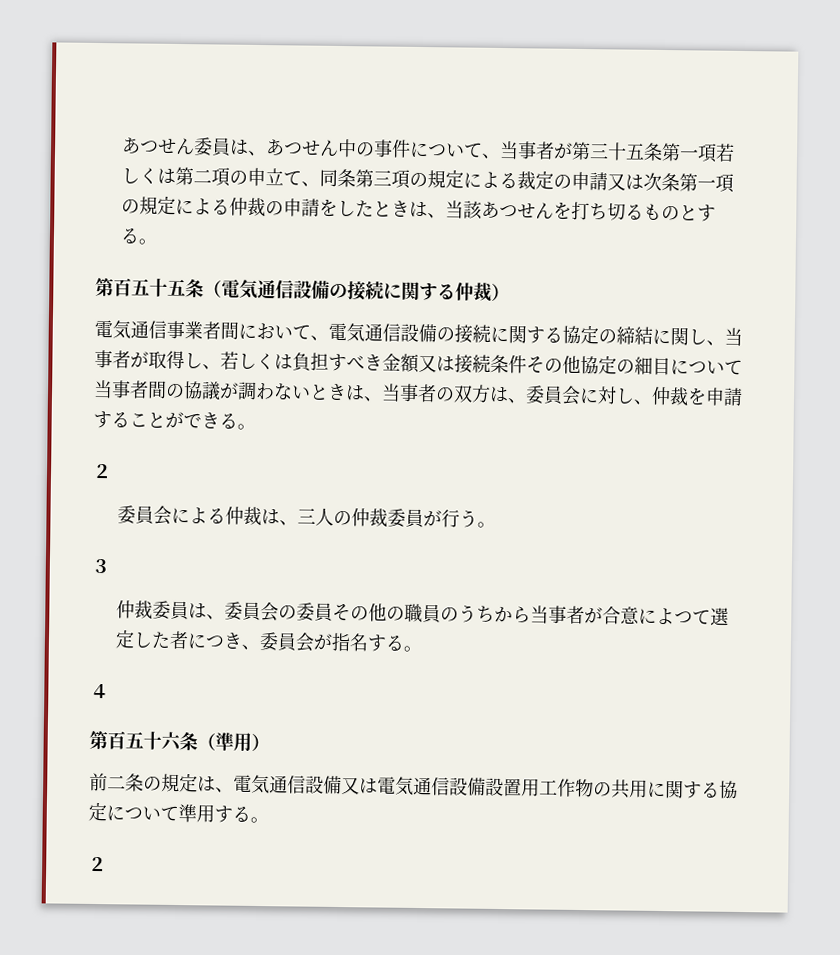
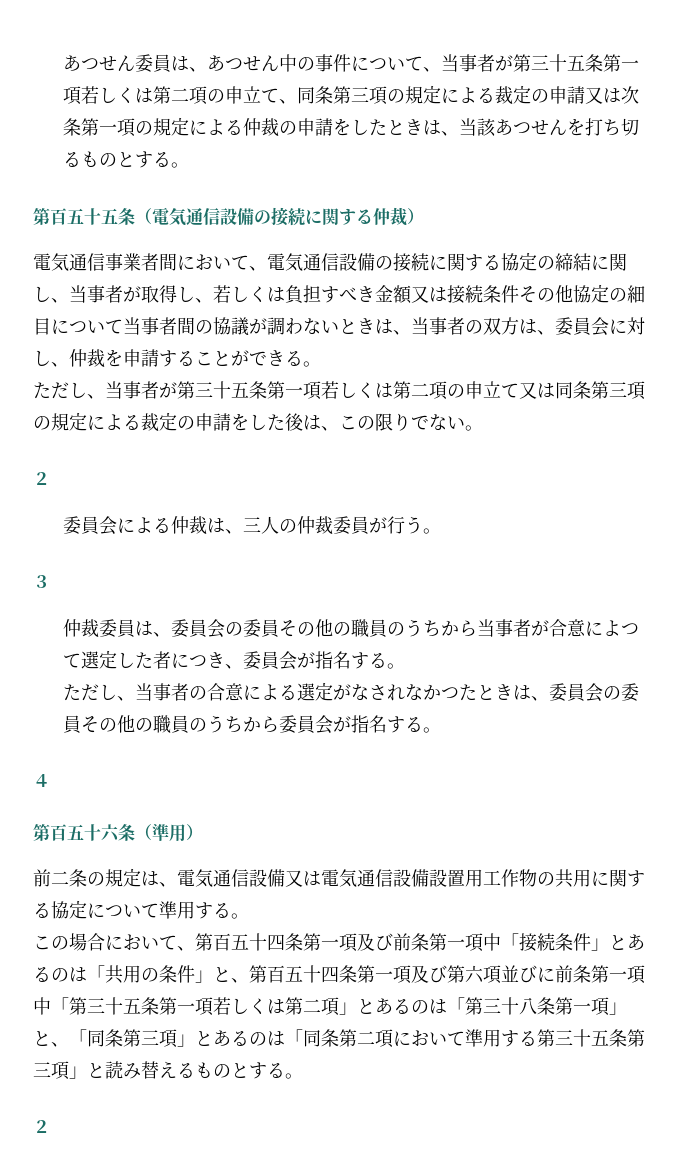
(256, 426) none -> [33,381,645,400] [33,412,483,432] // ただし、当事者が第三十五条第一項若しくは第二項の申立て又は同条第三項の規定による裁定の申請をした後は、この限りでない。
(423, 649) none -> [62,682,639,702] [62,715,441,734] // ただし、当事者の合意による選定がなされなかつたときは、委員会の委員その他の職員のうちから委員会が指名する。
(269, 820) none -> [33,933,645,952] [33,965,645,984] [33,997,627,1016] [33,1029,645,1048] [33,1061,303,1080] // この場合において、第百五十四条第一項及び前条第一項中「接続条件」とあるのは「共用の条件」と、第百五十四条第一項及び第六項並びに前条第一項中「第三十五条第一項若しくは第二項」とあるのは「第三十八条第一項」と、「同条第三項」とあるのは「同条第二項において準用する第三十五条第三項」と読み替えるものとする。

